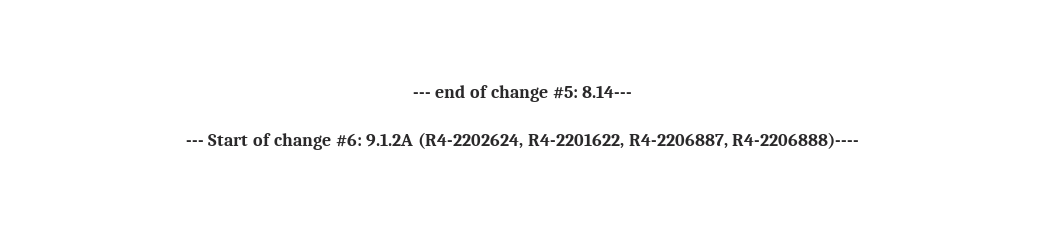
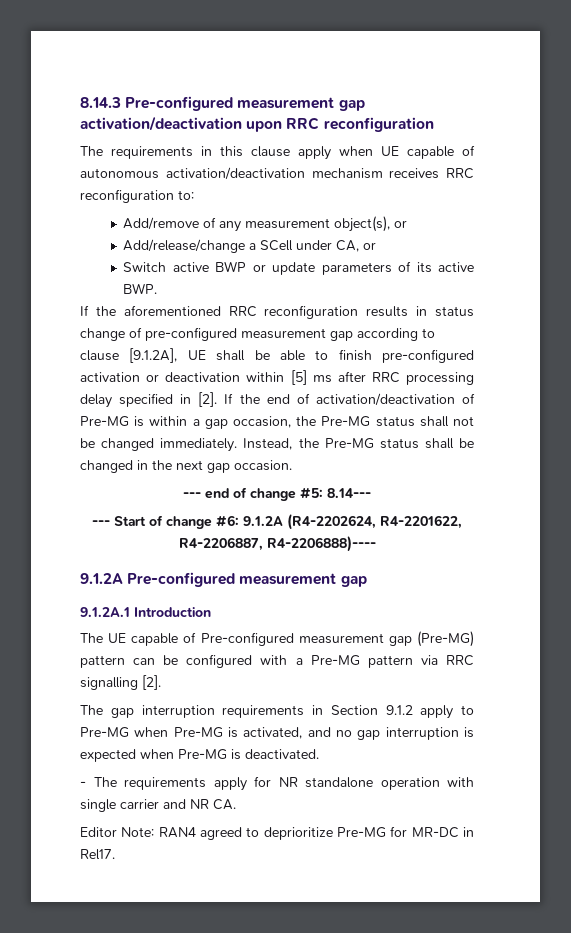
(412, 95) none -> [80,96,365,111] [80,116,434,132] [80,145,475,160] [80,167,474,180] [80,189,194,203] [123,216,408,232] [123,239,377,253] [123,261,475,275] [123,283,158,294] [80,305,474,319] [80,327,435,341] [80,348,474,363] [80,370,474,385] [80,392,475,408] [80,416,474,429] [80,438,474,452] [80,460,292,473] 8.14.3 Pre-configured measurement gap activation/deactivation upon RRC reconfiguration // The requirements in this clause apply when UE capable of autonomous activation/deactivation mechanism receives RRC reconfiguration to: // Add/remove of any measurement object(s), or // Add/release/change a SCell under CA, or // Switch active BWP or update parameters of its active BWP. // If the aforementioned RRC reconfiguration results in status change of pre-configured measurement gap according to clause [9.1.2A], UE shall be able to finish pre-configured activation or deactivation within [5] ms after RRC processing delay specified in [2]. If the end of activation/deactivation of Pre-MG is within a gap occasion, the Pre-MG status shall not be changed immediately. Instead, the Pre-MG status shall be changed in the next gap occasion. //
(860, 140) none -> [80,572,367,587] [80,607,211,617] [80,631,474,647] [80,654,474,668] [80,675,161,690] [80,705,474,719] [80,727,474,740] [80,749,319,762] [80,776,474,791] [80,799,236,812] [80,826,474,840] [80,849,115,860] // 9.1.2A Pre-configured measurement gap // 9.1.2A.1 Introduction // The UE capable of Pre-configured measurement gap (Pre-MG) pattern can be configured with a Pre-MG pattern via RRC signalling [2]. // The gap interruption requirements in Section 9.1.2 apply to Pre-MG when Pre-MG is activated, and no gap interruption is expected when Pre-MG is deactivated. // - The requirements apply for NR standalone operation with single carrier and NR CA. // Editor Note: RAN4 agreed to deprioritize Pre-MG for MR-DC in Rel17.

